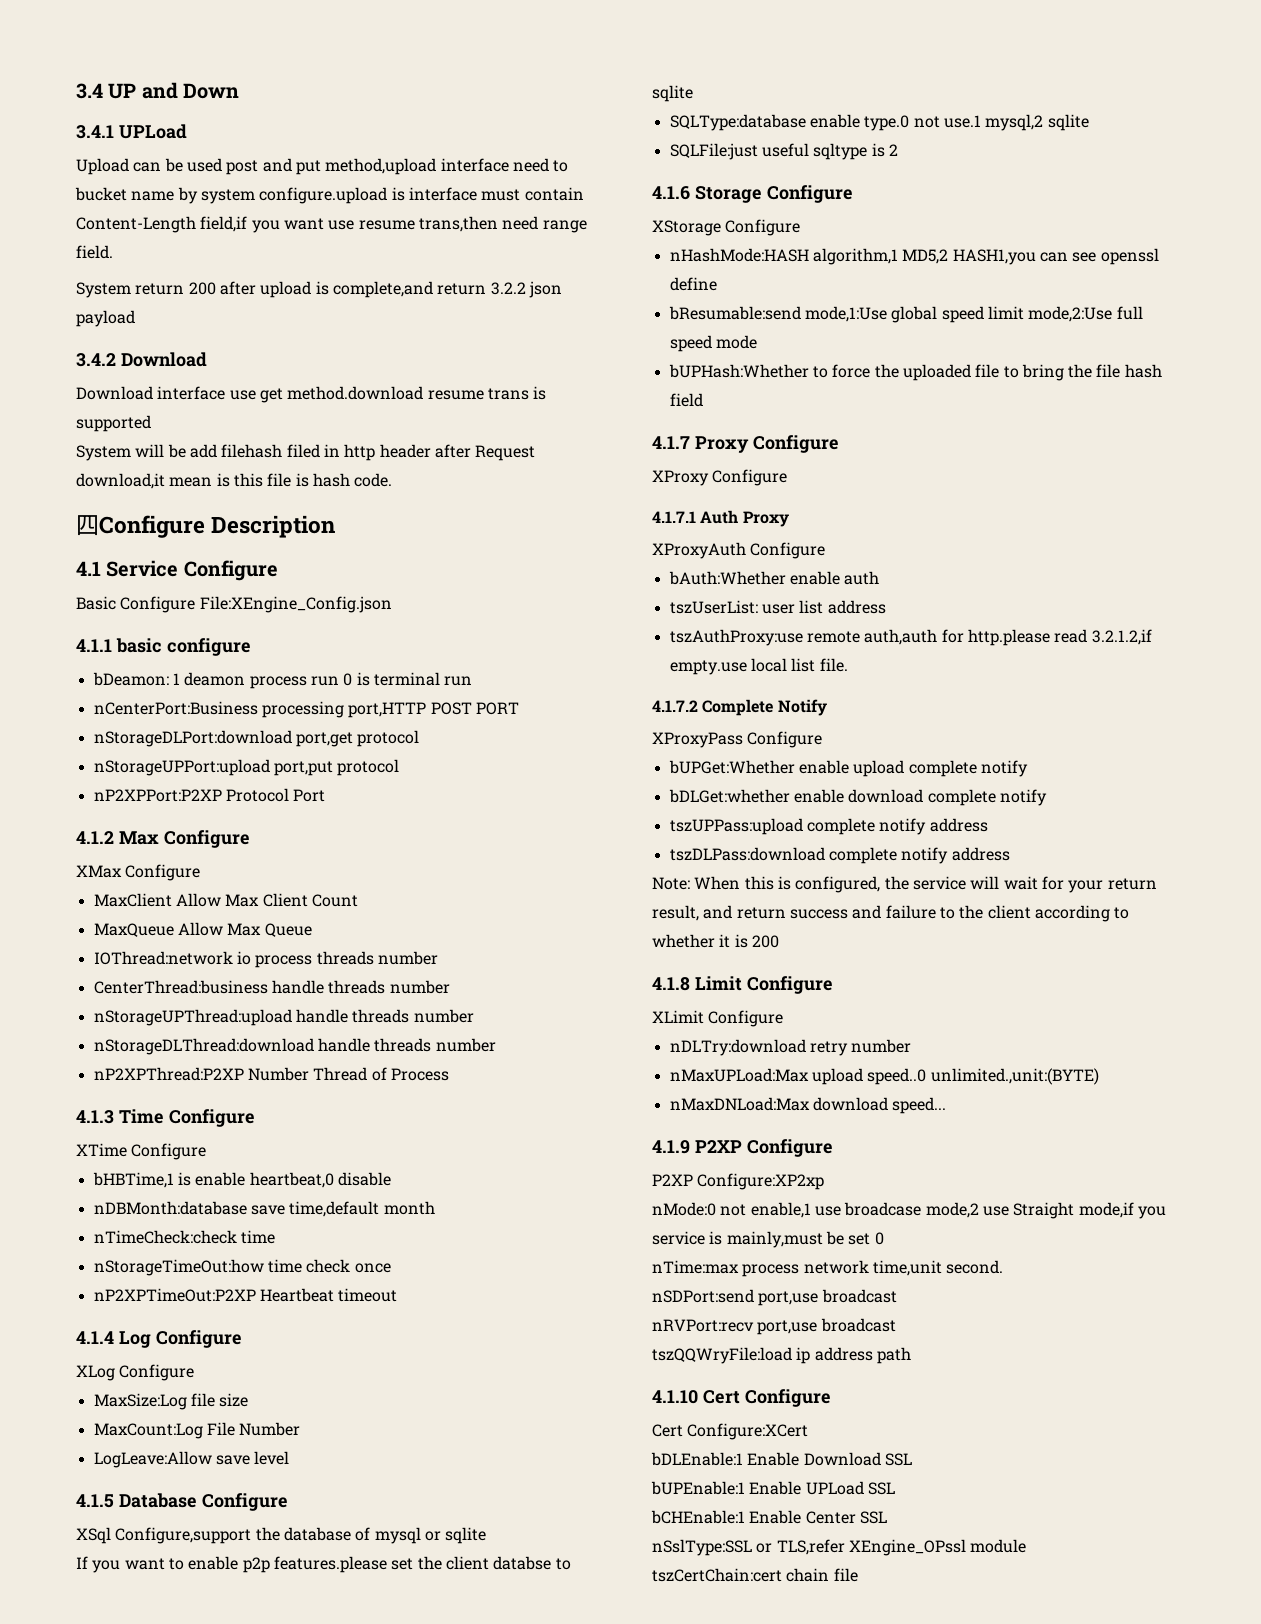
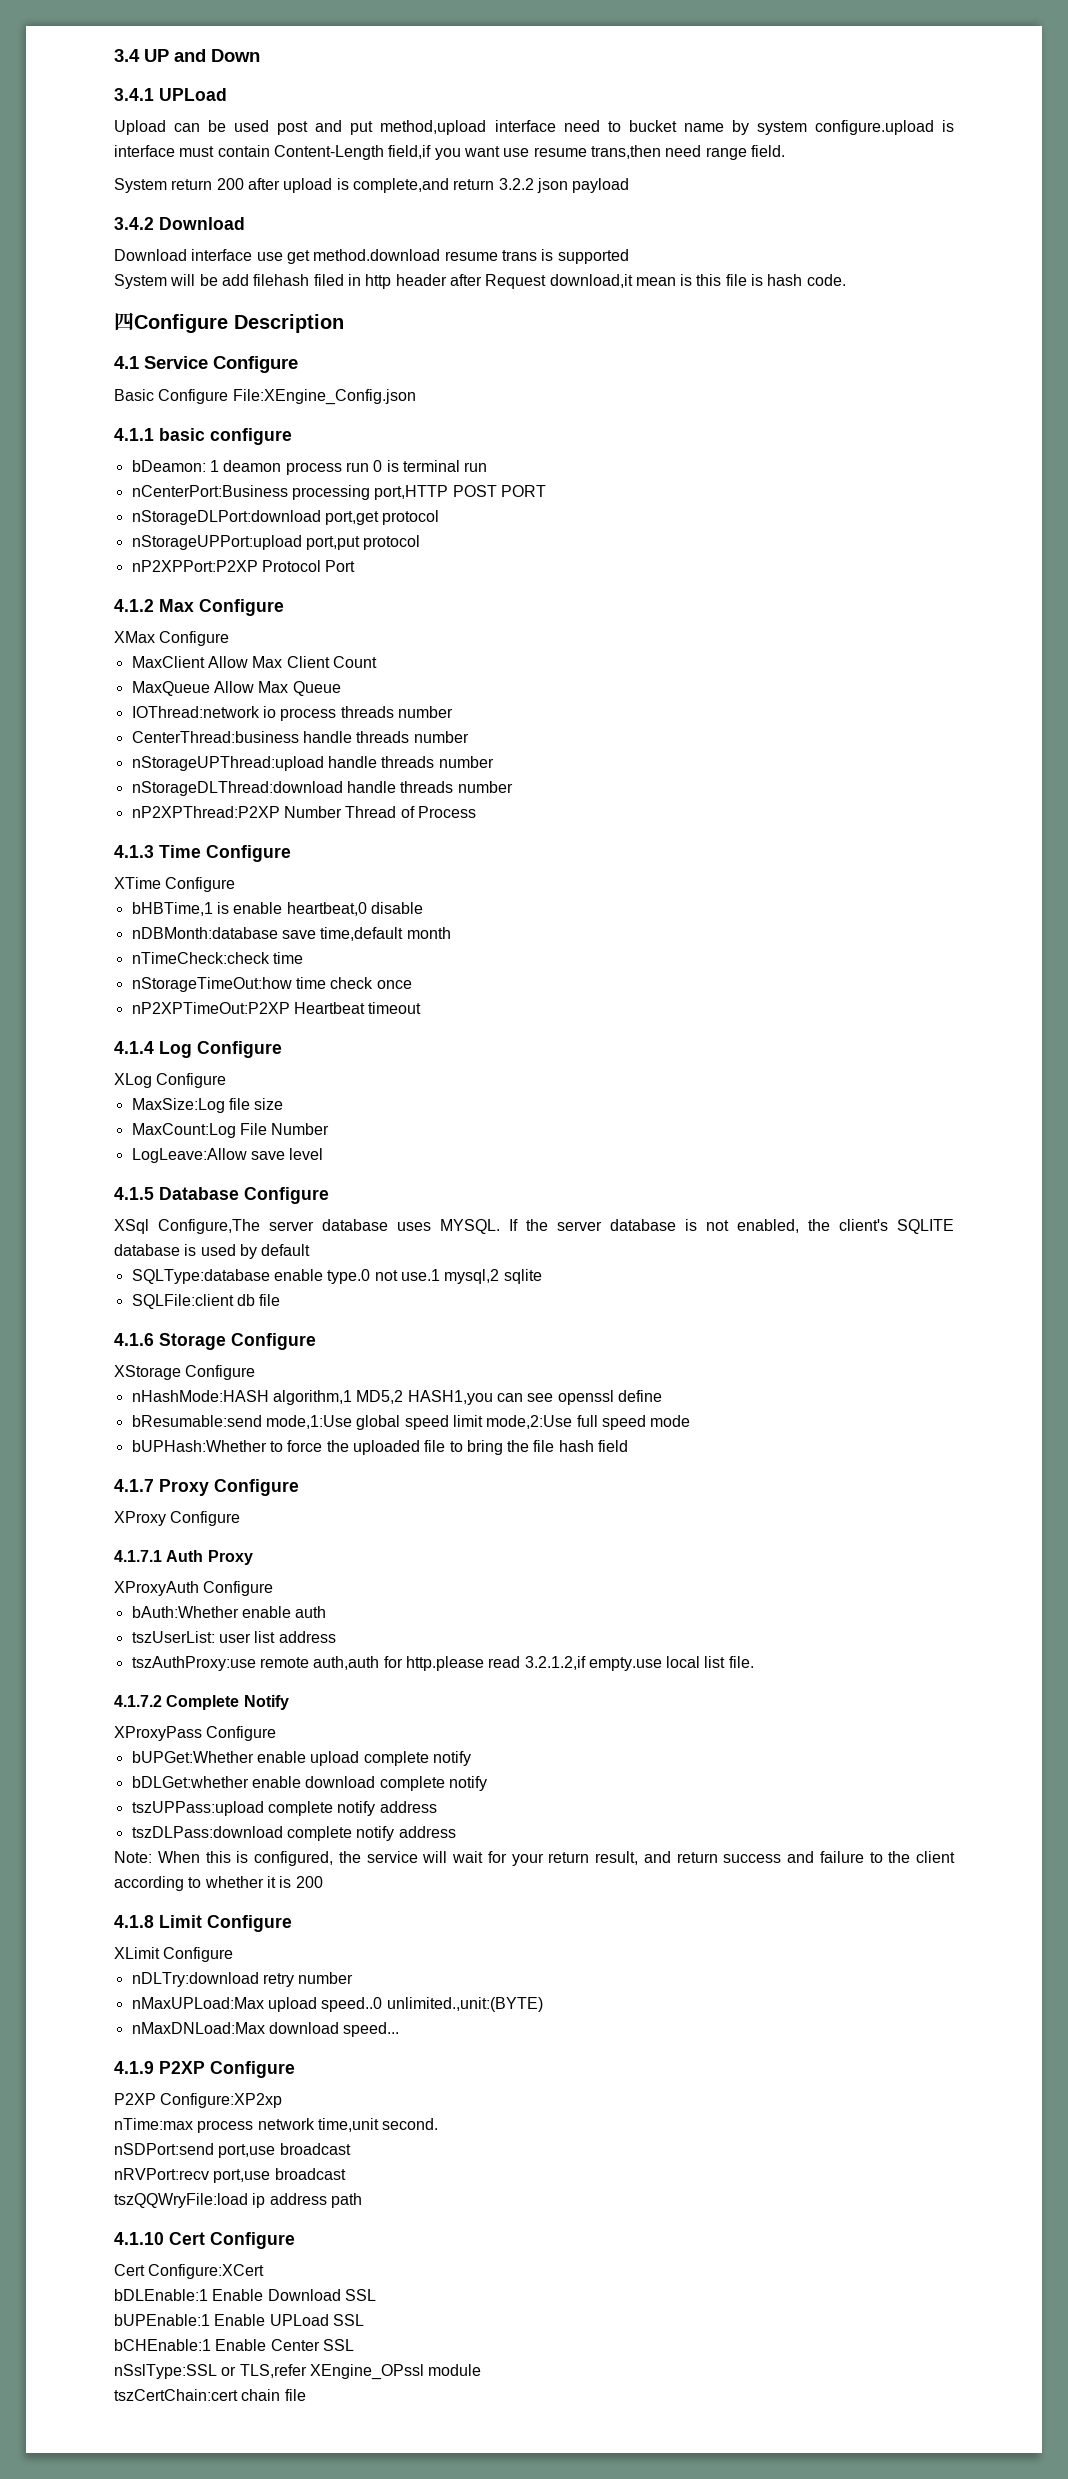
[115,1527,487,1544] [76,1556,571,1573] [652,85,693,102] Configure,support the database of mysql or sqlite // If you want to enable p2p features.please set the client databse to sqlite -> [158,1219,954,1234] [114,1244,311,1259] Configure,The server database uses MYSQL. If the server database is not enabled, the client's SQLITE database is used by default
[669,143,898,160] SQLFile:just useful sqltype is 2 -> [131,1294,281,1309] SQLFile:client db file
[652,1202,1166,1219] [652,1231,884,1248] // nMode:0 not enable,1 use broadcase mode,2 use Straight mode,if you service is mainly,must be set 0 -> (283, 2100) none

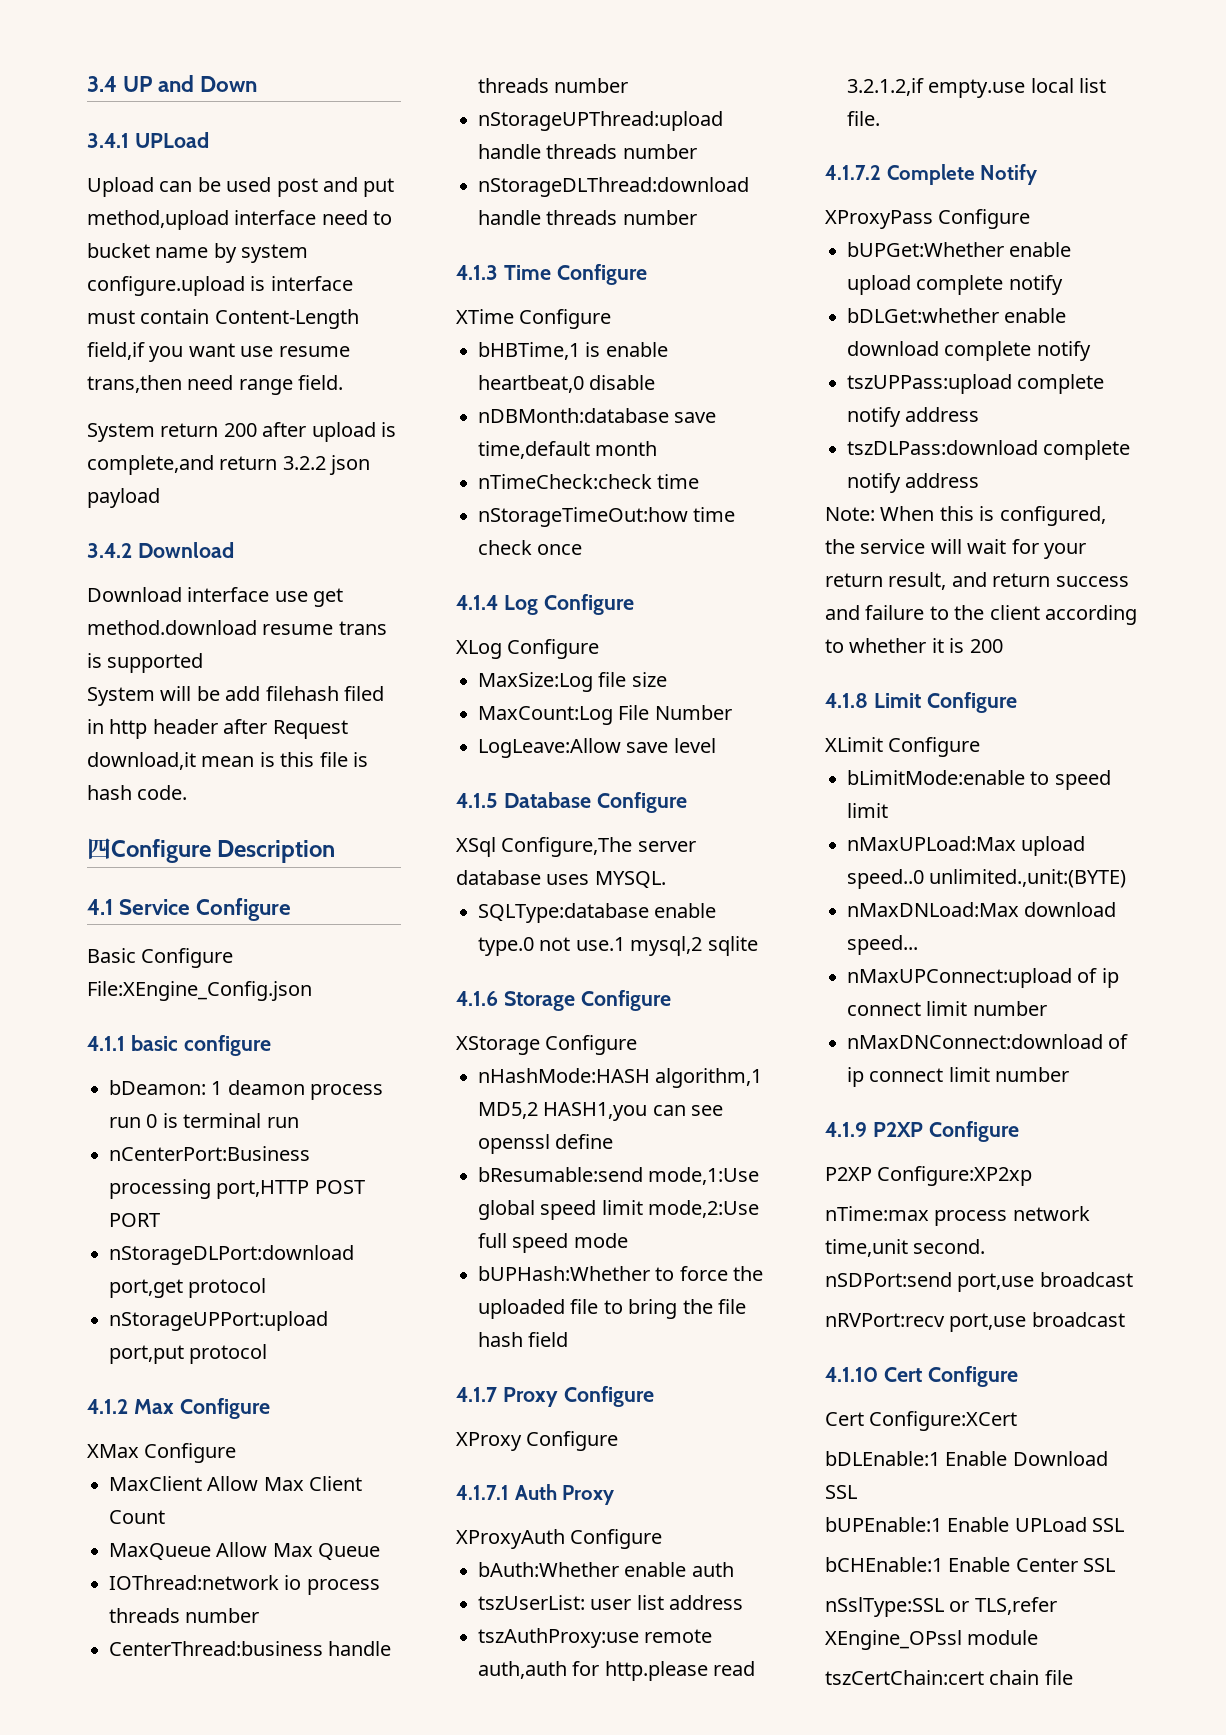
[131,560,356,572] // nP2XPPort:P2XP Protocol Port -> (268, 1354) none
[131,806,476,818] // nP2XPThread:P2XP Number Thread of Process -> (697, 217) none
[131,1002,422,1014] // nP2XPTimeOut:P2XP Heartbeat timeout -> (583, 549) none
[509,1219,954,1234] [114,1244,311,1259] If the server database is not enabled, the client's SQLITE database is used by default -> (666, 879) none
[131,1294,281,1309] // SQLFile:client db file -> (758, 946) none
[131,1972,354,1987] nDLTry:download retry number -> [847,770,1111,790] [847,803,888,818] bLimitMode:enable to speed limit
(400, 2029) none -> [847,968,1119,988] [847,1001,1047,1016] [847,1034,1129,1049] [847,1067,1070,1087] // nMaxUPConnect:upload of ip connect limit number // nMaxDNConnect:download of ip connect limit number
[114,2193,362,2208] // tszQQWryFile:load ip address path -> (1125, 1319) none

